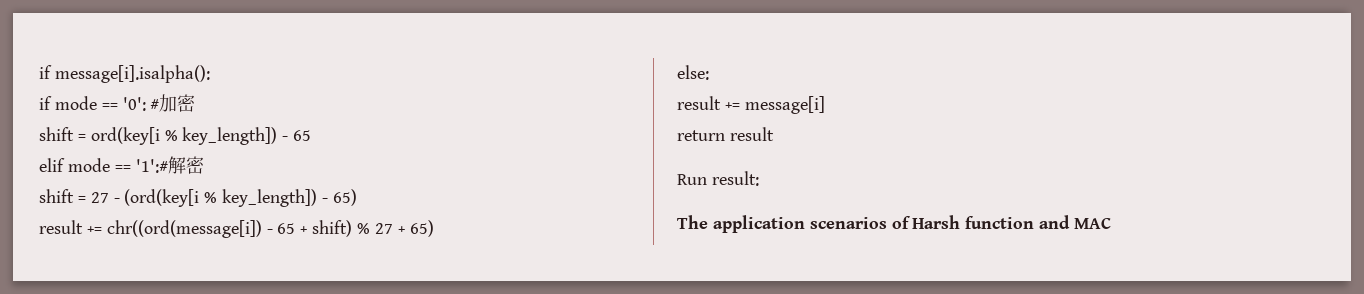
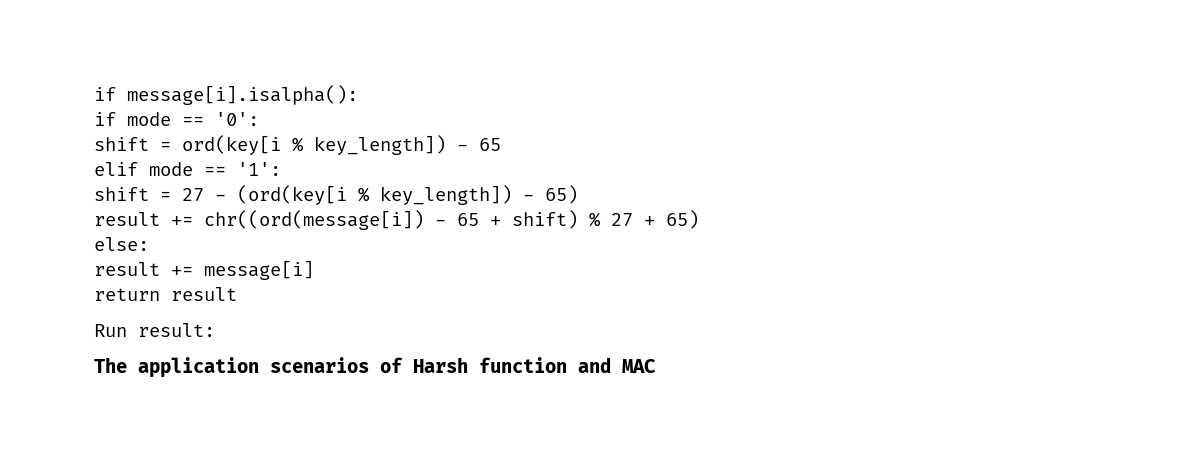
[150,94,196,112] #加密 -> (259, 119) none
[135,156,204,174] '1':#解密 -> [237,162,281,176] '1':

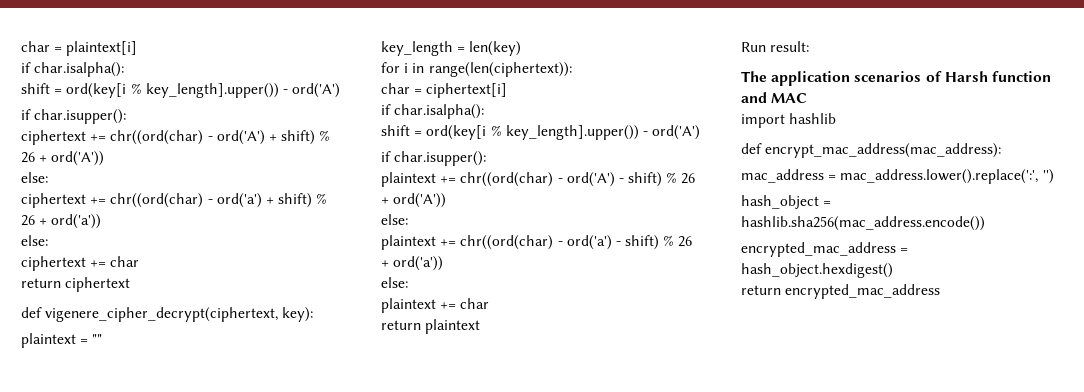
[94,85,358,105] [94,112,259,126] [94,135,501,155] [94,162,281,176] [94,185,578,205] [94,210,699,230] [94,237,149,251] [94,260,314,280] [94,287,237,301] if message[i].isalpha(): // if mode == '0': // shift = ord(key[i % key_length]) - 65 // elif mode == '1': // shift = 27 - (ord(key[i % key_length]) - 65) // result += chr((ord(message[i]) - 65 + shift) % 27 + 65) // else: // result += message[i] // return result -> [21,41,138,56] [21,62,125,77] [21,83,341,98] [21,109,127,124] [21,130,331,145] [21,151,105,166] [21,172,48,183] [21,193,328,208] [21,214,102,229] [21,235,48,246] [21,256,140,271] [21,277,131,292] [21,307,314,322] [21,333,103,348] [381,41,522,56] [381,62,572,77] [381,83,508,98] [381,104,485,119] [381,125,701,140] [381,151,487,166] [381,172,696,187] [381,193,447,208] [381,214,408,225] [381,235,693,250] [381,256,444,271] [381,277,408,288] [381,298,490,313] [381,319,481,334] char = plaintext[i] // if char.isalpha(): // shift = ord(key[i % key_length].upper()) - ord('A') // if char.isupper(): // ciphertext += chr((ord(char) - ord('A') + shift) % 26 + ord('A')) // else: // ciphertext += chr((ord(char) - ord('a') + shift) % 26 + ord('a')) // else: // ciphertext += char // return ciphertext // def vigenere_cipher_decrypt(ciphertext, key): // plaintext = "" // key_length = len(key) // for i in range(len(ciphertext)): // char = ciphertext[i] // if char.isalpha(): // shift = ord(key[i % key_length].upper()) - ord('A') // if char.isupper(): // plaintext += chr((ord(char) - ord('A') - shift) % 26 + ord('A')) // else: // plaintext += chr((ord(char) - ord('a') - shift) % 26 + ord('a')) // else: // plaintext += char // return plaintext
(656, 366) none -> [741,113,837,128] [741,143,1002,158] [741,169,1054,184] [741,195,832,209] [741,216,985,231] [741,242,909,257] [741,263,893,278] [741,284,941,299] // import hashlib // def encrypt_mac_address(mac_address): // mac_address = mac_address.lower().replace(':', '') // hash_object = hashlib.sha256(mac_address.encode()) // encrypted_mac_address = hash_object.hexdigest() // return encrypted_mac_address

